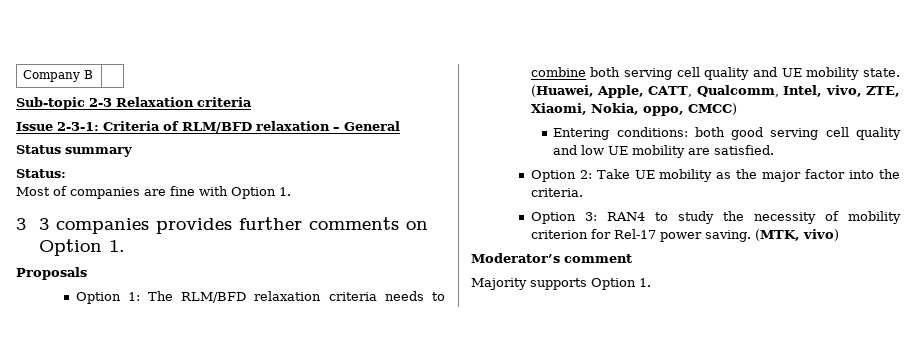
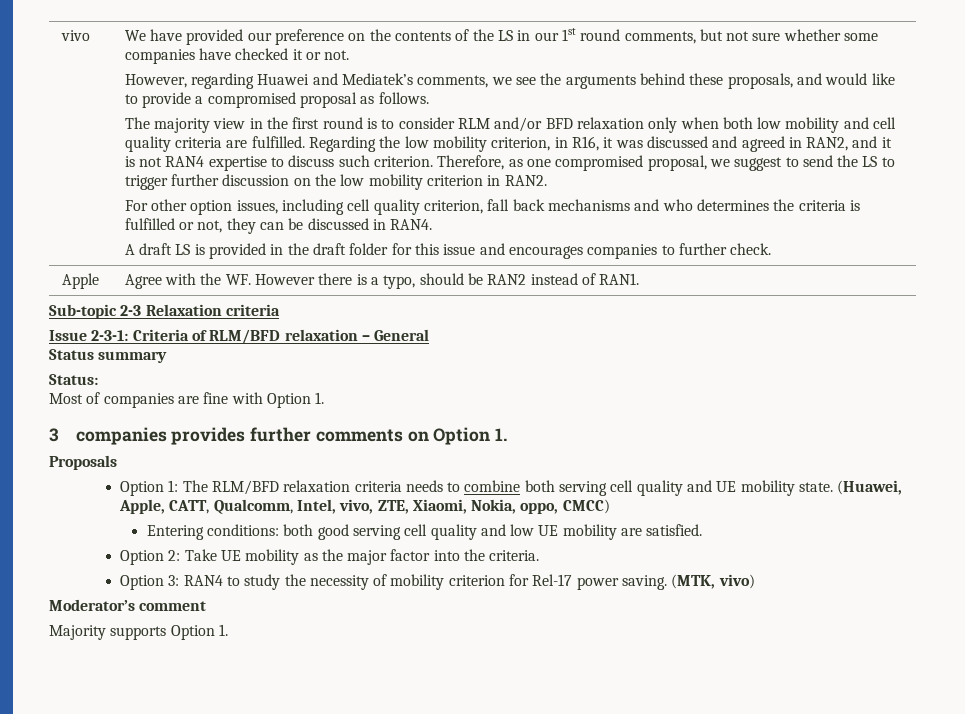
[23,70,94,82] Company B | -> [60,30,90,41] [124,28,879,45] [124,48,350,64] [124,73,895,89] [124,92,429,108] [124,117,897,133] [124,136,892,152] [124,155,895,171] [124,174,547,190] [124,199,860,215] [124,218,433,234] [124,243,772,259] [61,273,99,289] [124,273,640,289] vivo | We have provided our preference on the contents of the LS in our 1st round comments, but not sure whether some companies have checked it or not. // However, regarding Huawei and Mediatek’s comments, we see the arguments behind these proposals, and would like to provide a compromised proposal as follows. // The majority view in the first round is to consider RLM and/or BFD relaxation only when both low mobility and cell quality criteria are fulfilled. Regarding the low mobility criterion, in R16, it was discussed and agreed in RAN2, and it is not RAN4 expertise to discuss such criterion. Therefore, as one compromised proposal, we suggest to send the LS to trigger further discussion on the low mobility criterion in RAN2. // For other option issues, including cell quality criterion, fall back mechanisms and who determines the criteria is fulfilled or not, they can be discussed in RAN4. // A draft LS is provided in the draft folder for this issue and encourages companies to further check. // Apple | Agree with the WF. However there is a typo, should be RAN2 instead of RAN1.
[38,218,49,230] 3 -> (59, 435) none

